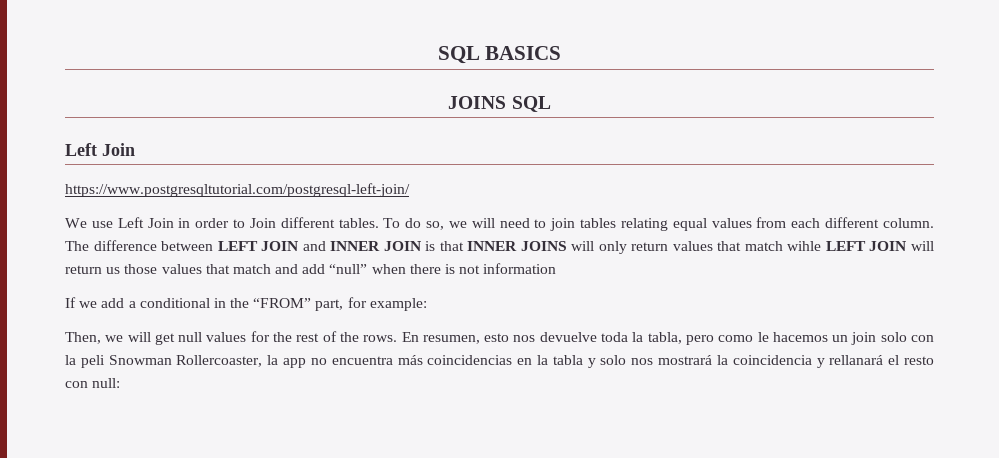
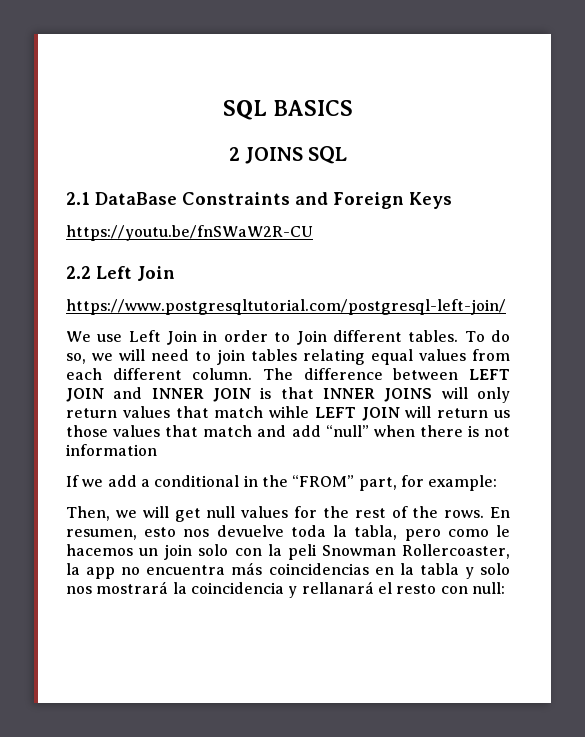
(562, 53) none -> [228,147,240,161] 2
(551, 104) none -> [66,192,452,209] [66,225,313,241] [66,266,91,279] 2.1 DataBase Constraints and Foreign Keys // https://youtu.be/fnSWaW2R-CU // 2.2

